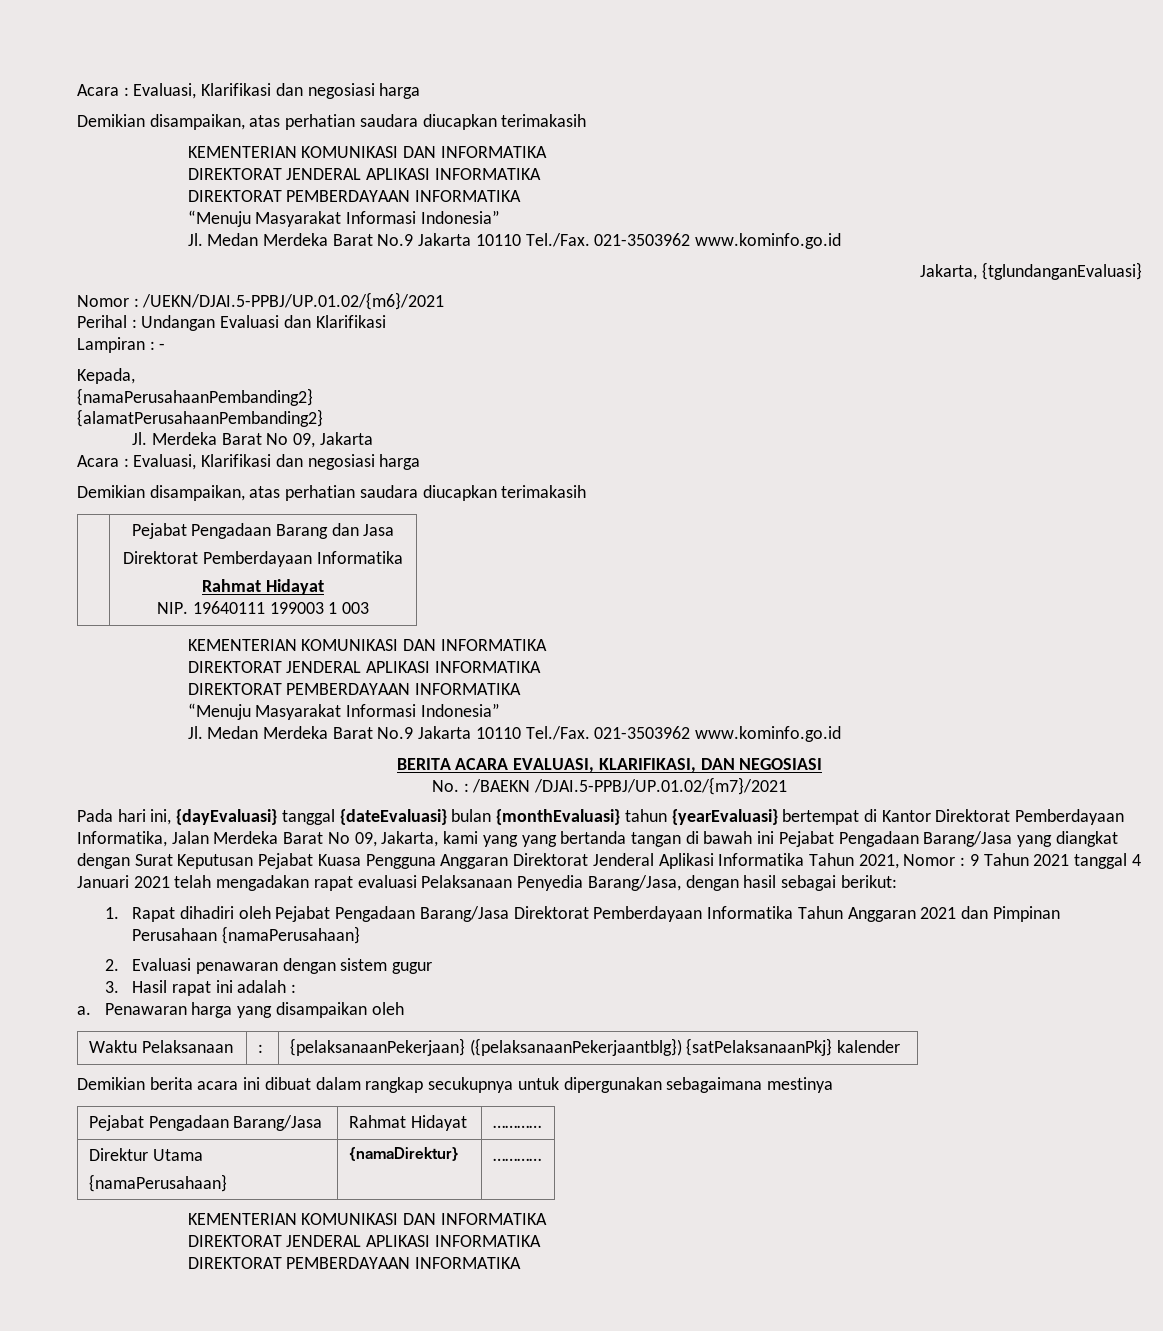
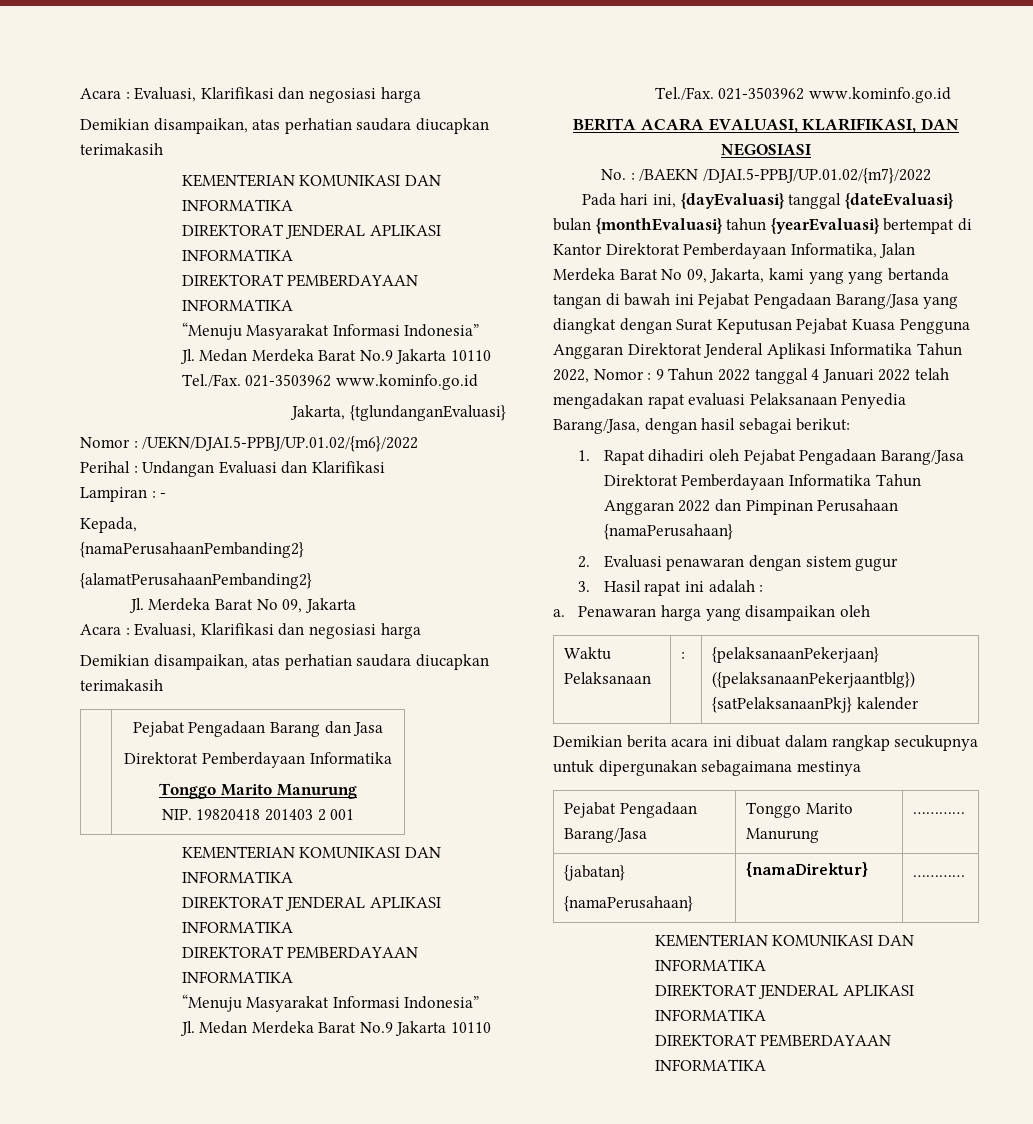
[142,292,445,310] /UEKN/DJAI.5-PPBJ/UP.01.02/{m6}/2021 -> [142,436,419,452] /UEKN/DJAI.5-PPBJ/UP.01.02/{m6}/2022
[202,579,324,595] [157,601,369,614] Rahmat Hidayat // NIP. 19640111 199003 1 003 -> [159,783,357,799] [161,809,355,821] Tonggo Marito Manurung // NIP. 19820418 201403 2 001
[534,777,788,795] /DJAI.5-PPBJ/UP.01.02/{m7}/2021 -> [702,168,931,184] /DJAI.5-PPBJ/UP.01.02/{m7}/2022
[858,854,899,869] 2021, -> [553,369,589,383] 2022,
[1033,854,1070,866] 2021 -> [717,369,750,381] 2022
[133,876,170,888] 2021 -> [878,369,911,381] 2022
[920,907,957,919] 2021 -> [678,500,711,512] 2022
[348,1115,467,1131] [492,1125,541,1128] [88,1148,203,1161] Rahmat Hidayat | ………… // Direktur Utama -> [746,802,853,818] [746,828,820,843] [913,812,966,814] [564,865,626,881] Tonggo Marito Manurung | ………… // {jabatan}

